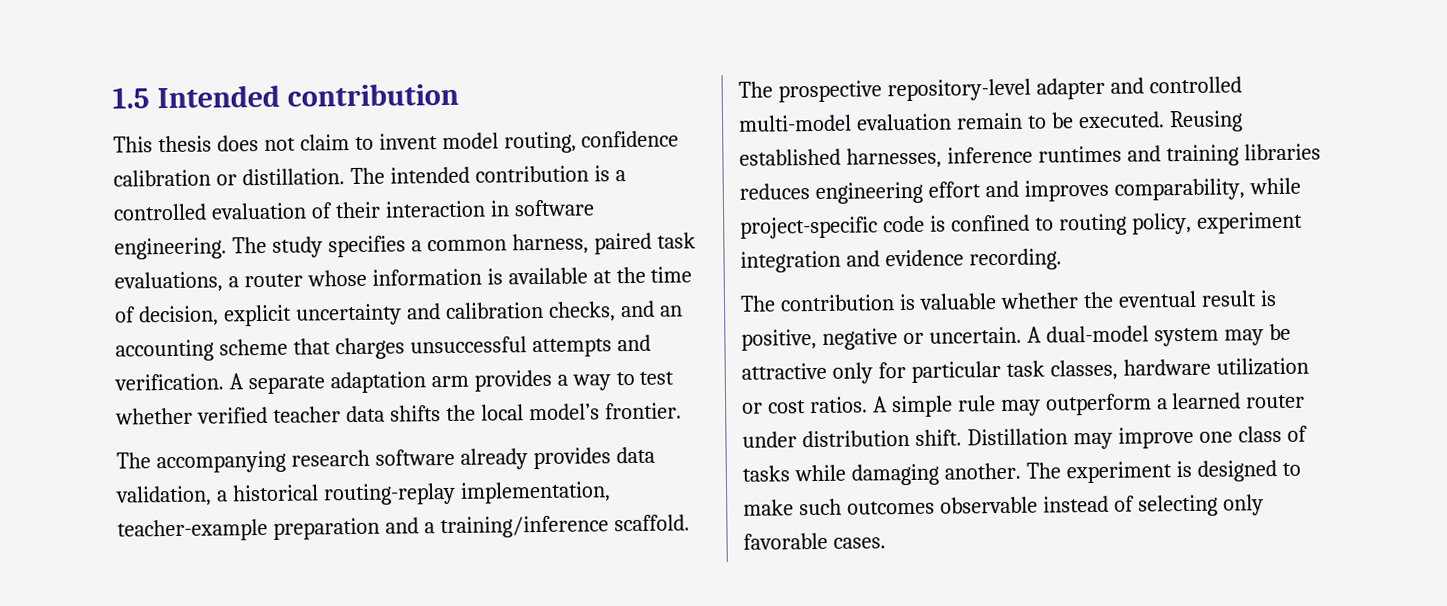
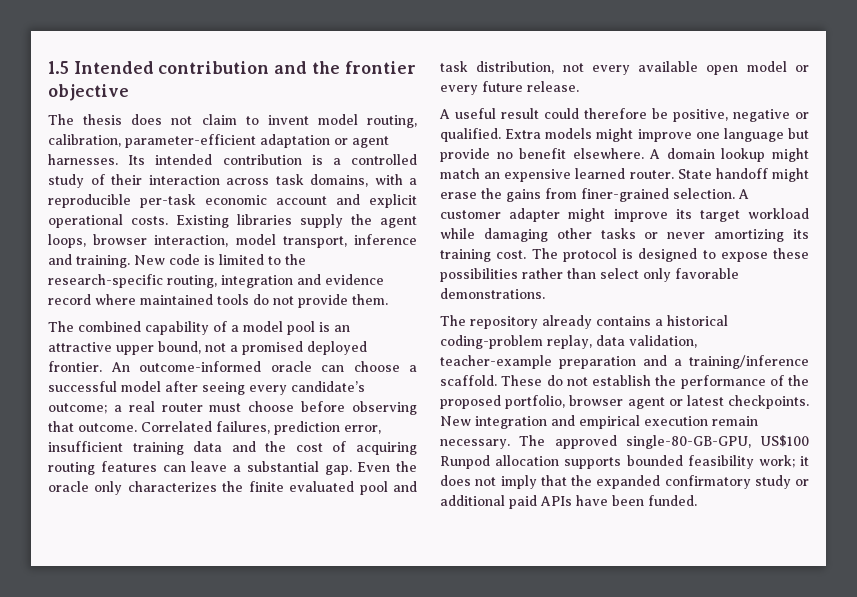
[113,136,153,153] // This -> [274,61,416,74] [48,84,129,101] [48,114,74,125] and the frontier objective // The
[581,130,680,148] [113,167,385,187] confidence calibration or distillation. The -> [48,134,389,148] [48,154,146,165] calibration, parameter-efficient adaptation or agent harnesses. Its
[210,202,307,220] evaluation -> [48,174,84,188] study
[489,199,595,217] [114,232,696,260] [114,266,693,293] [115,300,683,327] [115,334,651,362] [114,369,675,395] [115,402,682,425] [116,446,655,474] [115,481,611,507] in software engineering. The study specifies a common harness, paired task evaluations, a router whose information is available at the time of decision, explicit uncertainty and calibration checks, and an accounting scheme that charges unsuccessful attempts and verification. A separate adaptation arm provides a way to test whether verified teacher data shifts the local model’s frontier. // The accompanying research software already provides data validation, a historical routing-replay implementation, -> [226,174,417,187] [48,194,417,208] [48,214,417,228] [48,234,417,248] [48,254,306,268] [48,274,384,288] [48,294,388,308] [48,321,350,335] [48,341,367,355] [48,361,417,372] [48,381,365,395] [48,401,417,415] [48,421,381,435] [48,441,417,455] [48,461,417,475] [48,481,417,495] [440,61,809,75] [440,81,579,95] [439,108,809,122] [440,128,809,142] [440,148,809,162] [440,168,809,182] [440,188,749,202] [440,208,809,222] [440,228,809,242] [440,248,809,262] [440,268,739,282] [440,288,545,299] [440,315,728,329] [440,335,697,349] across task domains, with a reproducible per-task economic account and explicit operational costs. Existing libraries supply the agent loops, browser interaction, model transport, inference and training. New code is limited to the research-specific routing, integration and evidence record where maintained tools do not provide them. // The combined capability of a model pool is an attractive upper bound, not a promised deployed frontier. An outcome-informed oracle can choose a successful model after seeing every candidate’s outcome; a real router must choose before observing that outcome. Correlated failures, prediction error, insufficient training data and the cost of acquiring routing features can leave a substantial gap. Even the oracle only characterizes the finite evaluated pool and task distribution, not every available open model or every future release. // A useful result could therefore be positive, negative or qualified. Extra models might improve one language but provide no benefit elsewhere. A domain lookup might match an expensive learned router. State handoff might erase the gains from finer-grained selection. A customer adapter might improve its target workload while damaging other tasks or never amortizing its training cost. The protocol is designed to expose these possibilities rather than select only favorable demonstrations. // The repository already contains a historical coding-problem replay, data validation,
[738,76,1242,103] [738,110,1243,133] [739,143,1321,169] [739,177,1301,205] [740,211,1303,239] [740,248,1062,273] [740,290,1277,312] [741,323,1291,351] [741,357,1309,384] [742,392,1306,418] [742,425,1308,450] [742,460,1301,486] [743,494,1264,517] [743,532,886,550] The prospective repository-level adapter and controlled multi-model evaluation remain to be executed. Reusing established harnesses, inference runtimes and training libraries reduces engineering effort and improves comparability, while project-specific code is confined to routing policy, experiment integration and evidence recording. // The contribution is valuable whether the eventual result is positive, negative or uncertain. A dual-model system may be attractive only for particular task classes, hardware utilization or cost ratios. A simple rule may outperform a learned router under distribution shift. Distillation may improve one class of tasks while damaging another. The experiment is designed to make such outcomes observable instead of selecting only favorable cases. -> [501,375,809,389] [440,395,809,409] [440,415,758,429] [440,435,809,449] [440,455,809,469] [440,475,809,489] [440,495,697,509] These do not establish the performance of the proposed portfolio, browser agent or latest checkpoints. New integration and empirical execution remain necessary. The approved single-80-GB-GPU, US$100 Runpod allocation supports bounded feasibility work; it does not imply that the expanded confirmatory study or additional paid APIs have been funded.

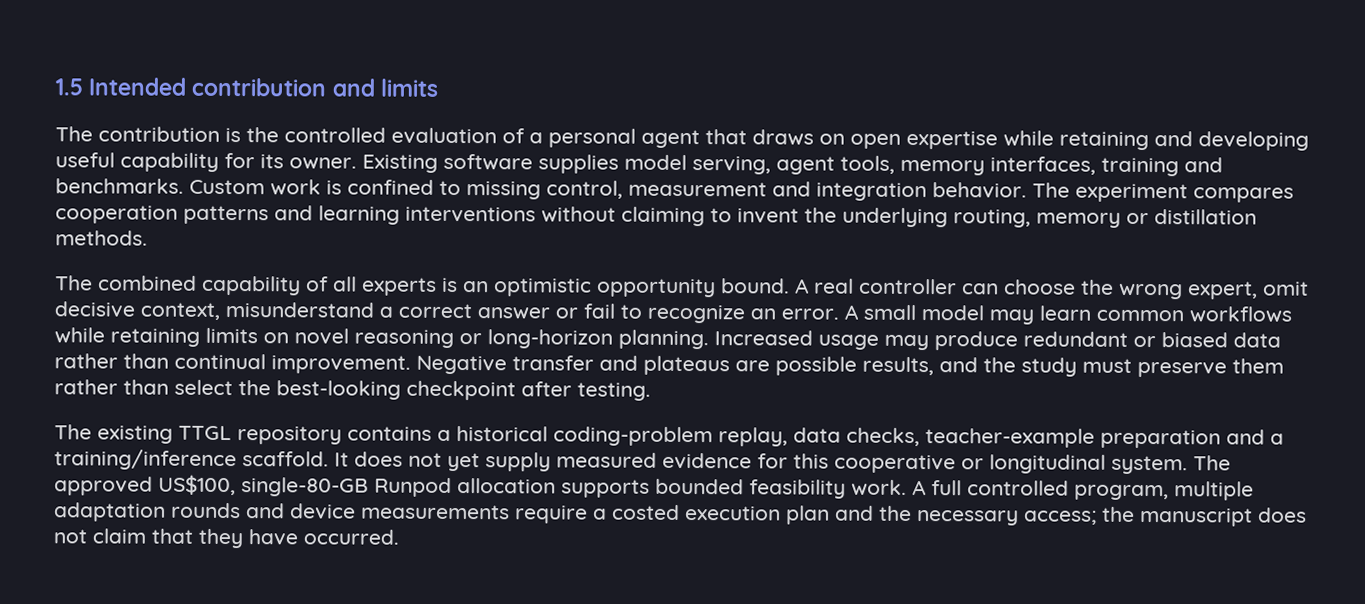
[311,61,416,74] [48,84,129,101] [48,114,417,128] [48,134,389,148] [48,154,418,165] [48,174,417,188] [48,194,417,208] [48,214,417,228] [48,234,417,248] [48,254,306,268] [48,274,384,288] [48,294,388,308] [48,321,350,335] [48,341,367,355] [48,361,417,372] [48,381,365,395] [48,401,417,415] [48,421,381,435] [48,441,417,455] [48,461,417,475] [48,481,417,495] [440,61,809,75] [440,81,579,95] [439,108,809,122] [440,128,809,142] [440,148,809,162] [440,168,809,182] [440,188,749,202] [440,208,809,222] [440,228,809,242] [440,248,809,262] [440,268,739,282] [440,288,545,299] [440,315,592,329] the frontier objective // The thesis does not claim to invent model routing, calibration, parameter-efficient adaptation or agent harnesses. Its intended contribution is a controlled study of their interaction across task domains, with a reproducible per-task economic account and explicit operational costs. Existing libraries supply the agent loops, browser interaction, model transport, inference and training. New code is limited to the research-specific routing, integration and evidence record where maintained tools do not provide them. // The combined capability of a model pool is an attractive upper bound, not a promised deployed frontier. An outcome-informed oracle can choose a successful model after seeing every candidate’s outcome; a real router must choose before observing that outcome. Correlated failures, prediction error, insufficient training data and the cost of acquiring routing features can leave a substantial gap. Even the oracle only characterizes the finite evaluated pool and task distribution, not every available open model or every future release. // A useful result could therefore be positive, negative or qualified. Extra models might improve one language but provide no benefit elsewhere. A domain lookup might match an expensive learned router. State handoff might erase the gains from finer-grained selection. A customer adapter might improve its target workload while damaging other tasks or never amortizing its training cost. The protocol is designed to expose these possibilities rather than select only favorable demonstrations. // The repository already -> [379,78,438,97] [55,126,1309,151] [55,152,1223,177] [55,178,1294,203] [55,205,1257,228] [55,230,148,246] [55,275,1309,300] [54,301,1292,325] [54,327,1281,351] [54,353,1284,378] [54,379,651,401] [54,424,342,445] limits // The contribution is the controlled evaluation of a personal agent that draws on open expertise while retaining and developing useful capability for its owner. Existing software supplies model serving, agent tools, memory interfaces, training and benchmarks. Custom work is confined to missing control, measurement and integration behavior. The experiment compares cooperation patterns and learning interventions without claiming to invent the underlying routing, memory or distillation methods. // The combined capability of all experts is an optimistic opportunity bound. A real controller can choose the wrong expert, omit decisive context, misunderstand a correct answer or fail to recognize an error. A small model may learn common workflows while retaining limits on novel reasoning or long-horizon planning. Increased usage may produce redundant or biased data rather than continual improvement. Negative transfer and plateaus are possible results, and the study must preserve them rather than select the best-looking checkpoint after testing. // The existing TTGL repository
[629,335,697,348] validation, -> [846,427,920,447] checks,
[501,375,809,389] [440,395,809,409] [440,415,758,429] [440,435,809,449] These do not establish the performance of the proposed portfolio, browser agent or latest checkpoints. New integration and empirical execution remain necessary. The approved single-80-GB-GPU, US$100 -> [334,451,1231,475] [54,474,369,497] It does not yet supply measured evidence for this cooperative or longitudinal system. The approved US$100, single-80-GB
[758,455,809,468] [440,475,809,489] [440,495,697,509] work; it does not imply that the expanded confirmatory study or additional paid APIs have been funded. -> [851,479,1254,501] [54,502,1307,527] [53,528,400,549] work. A full controlled program, multiple adaptation rounds and device measurements require a costed execution plan and the necessary access; the manuscript does not claim that they have occurred.

